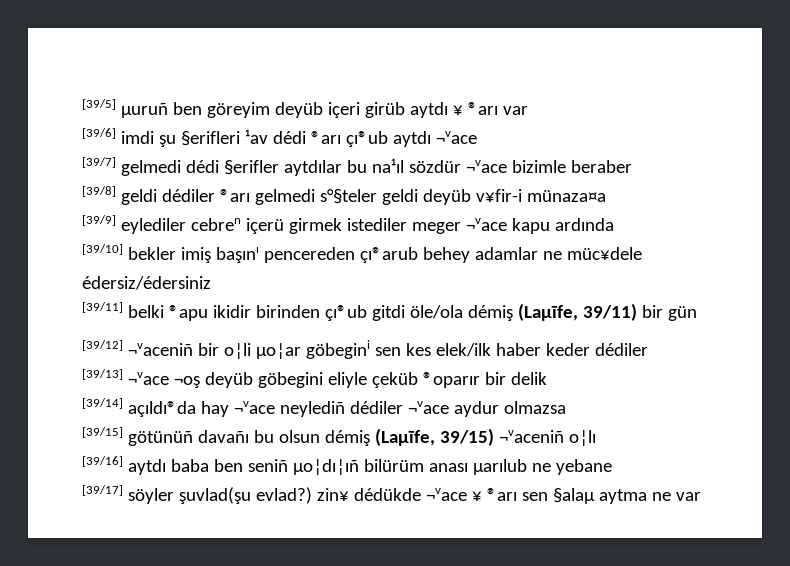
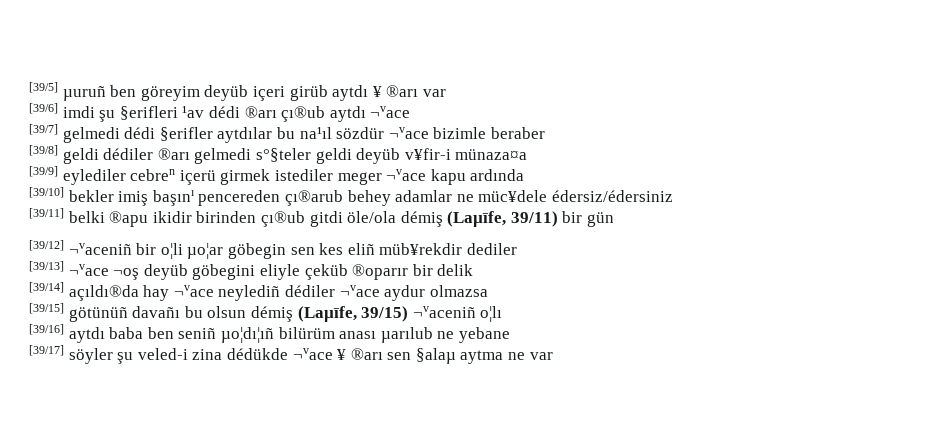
[305,340,370,359] göbegini -> [227,243,286,259] göbegin
[435,343,648,357] elek/ilk haber keder dédiler -> [347,243,517,255] eliñ müb¥rekdir dediler
[178,487,349,504] şuvlad(şu evlad?) zin¥ -> [117,348,223,364] şu veled-i zina

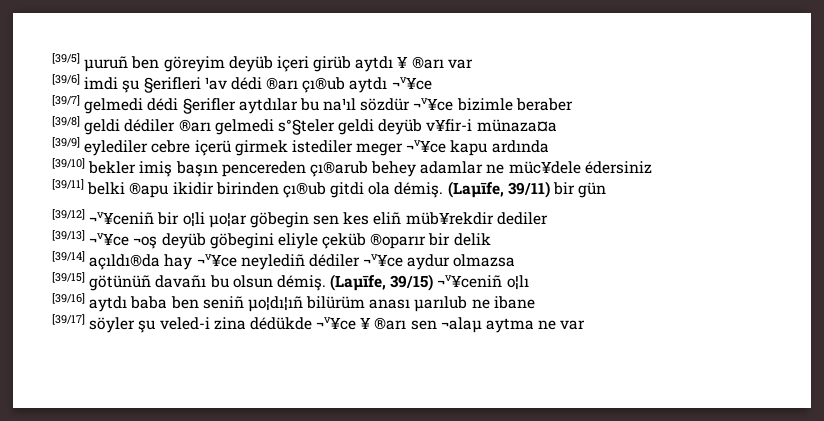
[370,106,411,118] ¬vace -> [391,77,432,90] ¬v¥ce
[388,127,429,139] ¬vace -> [413,98,454,111] ¬v¥ce
[130,169,176,181] cebren -> [151,140,191,153] cebre
[386,169,427,181] ¬vace -> [406,140,447,153] ¬v¥ce
[152,190,195,206] başını -> [175,161,218,177] başın
[551,190,673,202] édersiz/édersiniz -> [584,161,652,174] édersiniz
[347,211,443,227] öle/ola démiş -> [368,182,444,198] ola démiş.
[68,243,132,255] ¬vaceniñ -> [89,212,155,225] ¬v¥ceniñ
[68,264,109,276] ¬vace -> [89,233,130,246] ¬v¥ce
[173,285,214,297] ¬vace -> [196,254,237,267] ¬v¥ce
[339,285,380,297] ¬vace -> [363,254,404,267] ¬v¥ce
[250,306,293,322] démiş -> [276,275,326,291] démiş.
[412,306,476,318] ¬vaceniñ -> [437,275,503,288] ¬v¥ceniñ
[458,327,510,343] yebane -> [493,296,535,309] ibane
[292,348,333,360] ¬vace -> [316,317,357,330] ¬v¥ce
[415,348,456,364] §alaµ -> [440,317,482,333] ¬alaµ

